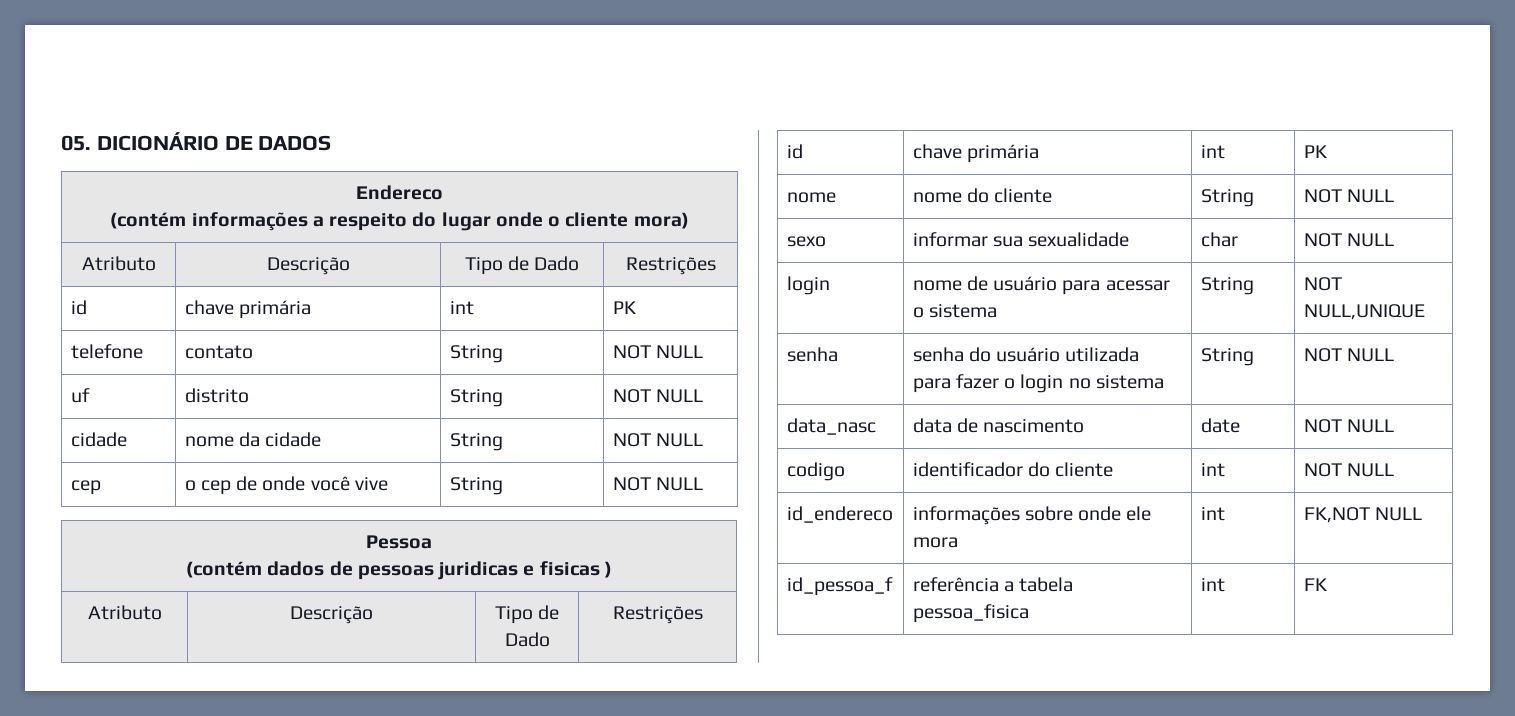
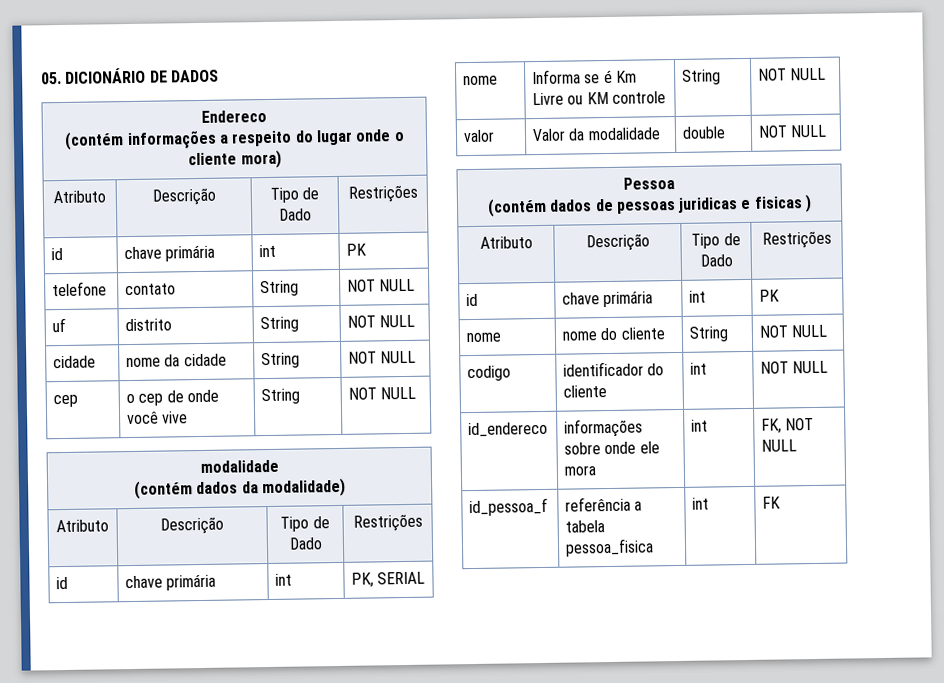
(703, 484) none -> [199,459,279,474] [134,477,346,499] [56,519,109,533] [160,516,224,535] [280,516,330,532] [288,537,323,550] [352,513,423,532] [56,576,69,590] [125,573,217,591] [275,573,293,586] [351,571,426,588] [463,75,499,86] [532,69,638,85] [532,91,667,106] [682,69,722,85] [758,67,827,81] [463,129,496,143] [532,127,661,142] [682,126,727,139] [758,124,828,138] // modalidade // (contém dados da modalidade) // Atributo | Descrição | Tipo de Dado | Restrições // id | chave primária | int | PK, SERIAL // nome | Informa se é Km Livre ou KM controle | String | NOT NULL // valor | Valor da modalidade | double | NOT NULL
[786,236,826,247] [912,232,1130,247] [1200,232,1238,247] [1303,233,1394,247] [786,276,830,295] [912,276,1170,295] [912,304,997,318] [1200,277,1254,295] [1303,277,1342,291] [1303,304,1425,320] [786,347,838,362] [912,347,1140,362] [912,374,1165,393] [1200,348,1254,366] [1303,348,1394,362] [786,418,876,435] [912,418,1085,433] [1200,418,1240,433] [1303,419,1394,433] // sexo | informar sua sexualidade | char | NOT NULL // login | nome de usuário para acessar o sistema | String | NOT NULL,UNIQUE // senha | senha do usuário utilizada para fazer o login no sistema | String | NOT NULL // data_nasc | data de nascimento | date | NOT NULL -> (828, 331) none
[1303,507,1370,523] FK,NOT -> [761,417,815,434] FK, NOT

